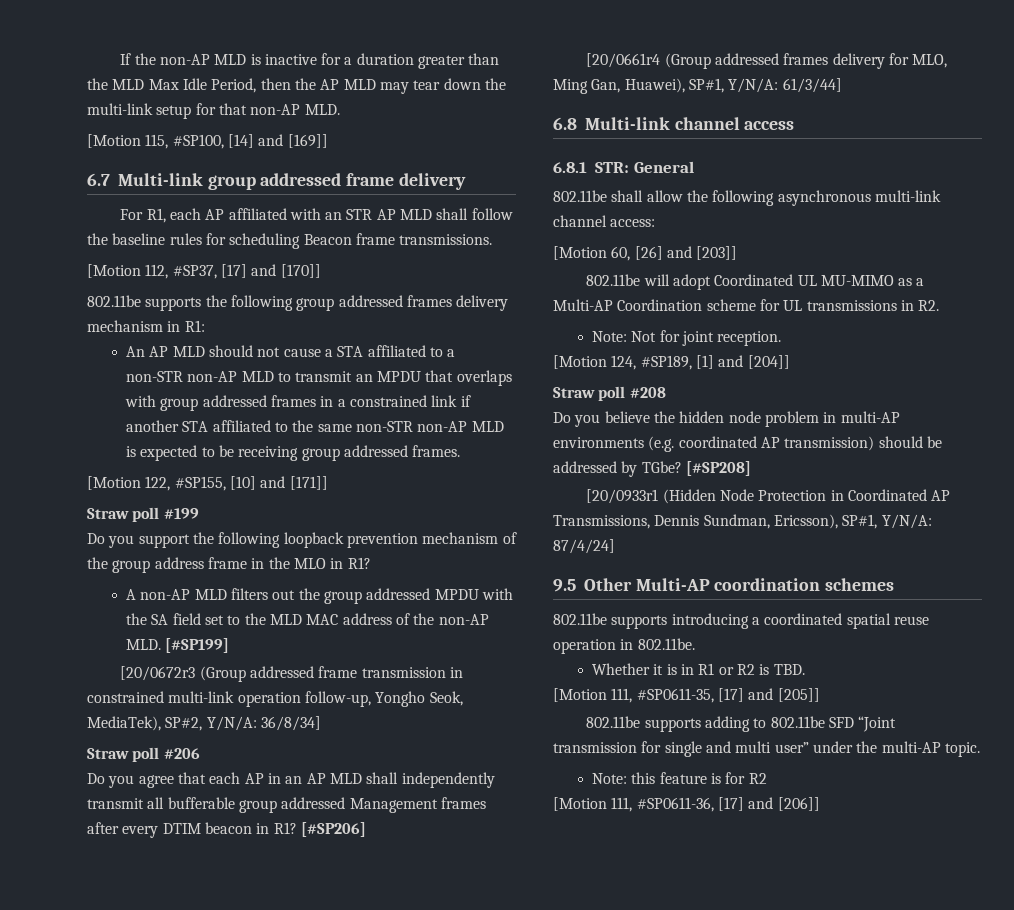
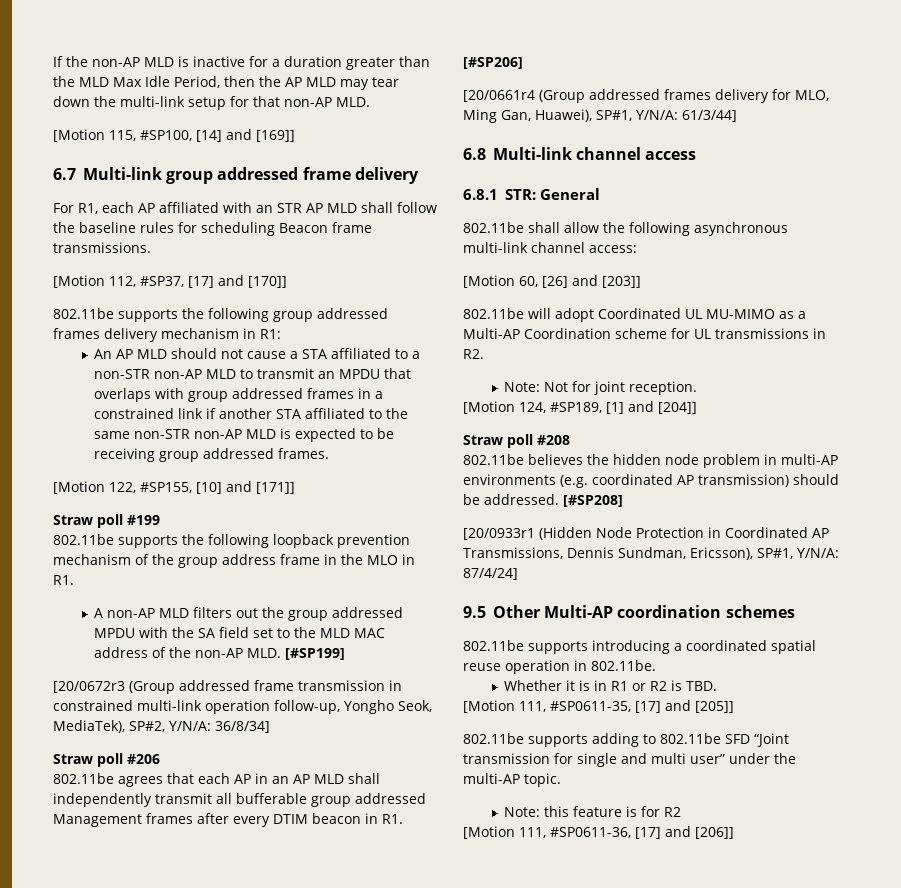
[87,533,190,548] Do you support -> [53,534,178,548] 802.11be supports
[347,557,371,569] R1? -> [53,575,74,585] R1.
[87,773,174,788] Do you agree -> [53,773,163,787] 802.11be agrees
[273,822,297,834] R1? -> [382,814,403,824] R1.
[553,411,650,427] Do you believe -> [463,454,583,465] 802.11be believes
[553,461,682,477] addressed by TGbe? -> [484,494,559,505] addressed.

